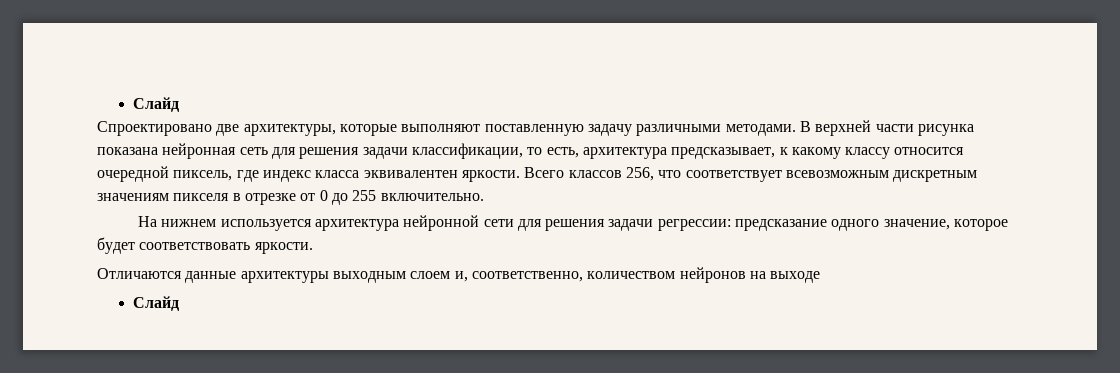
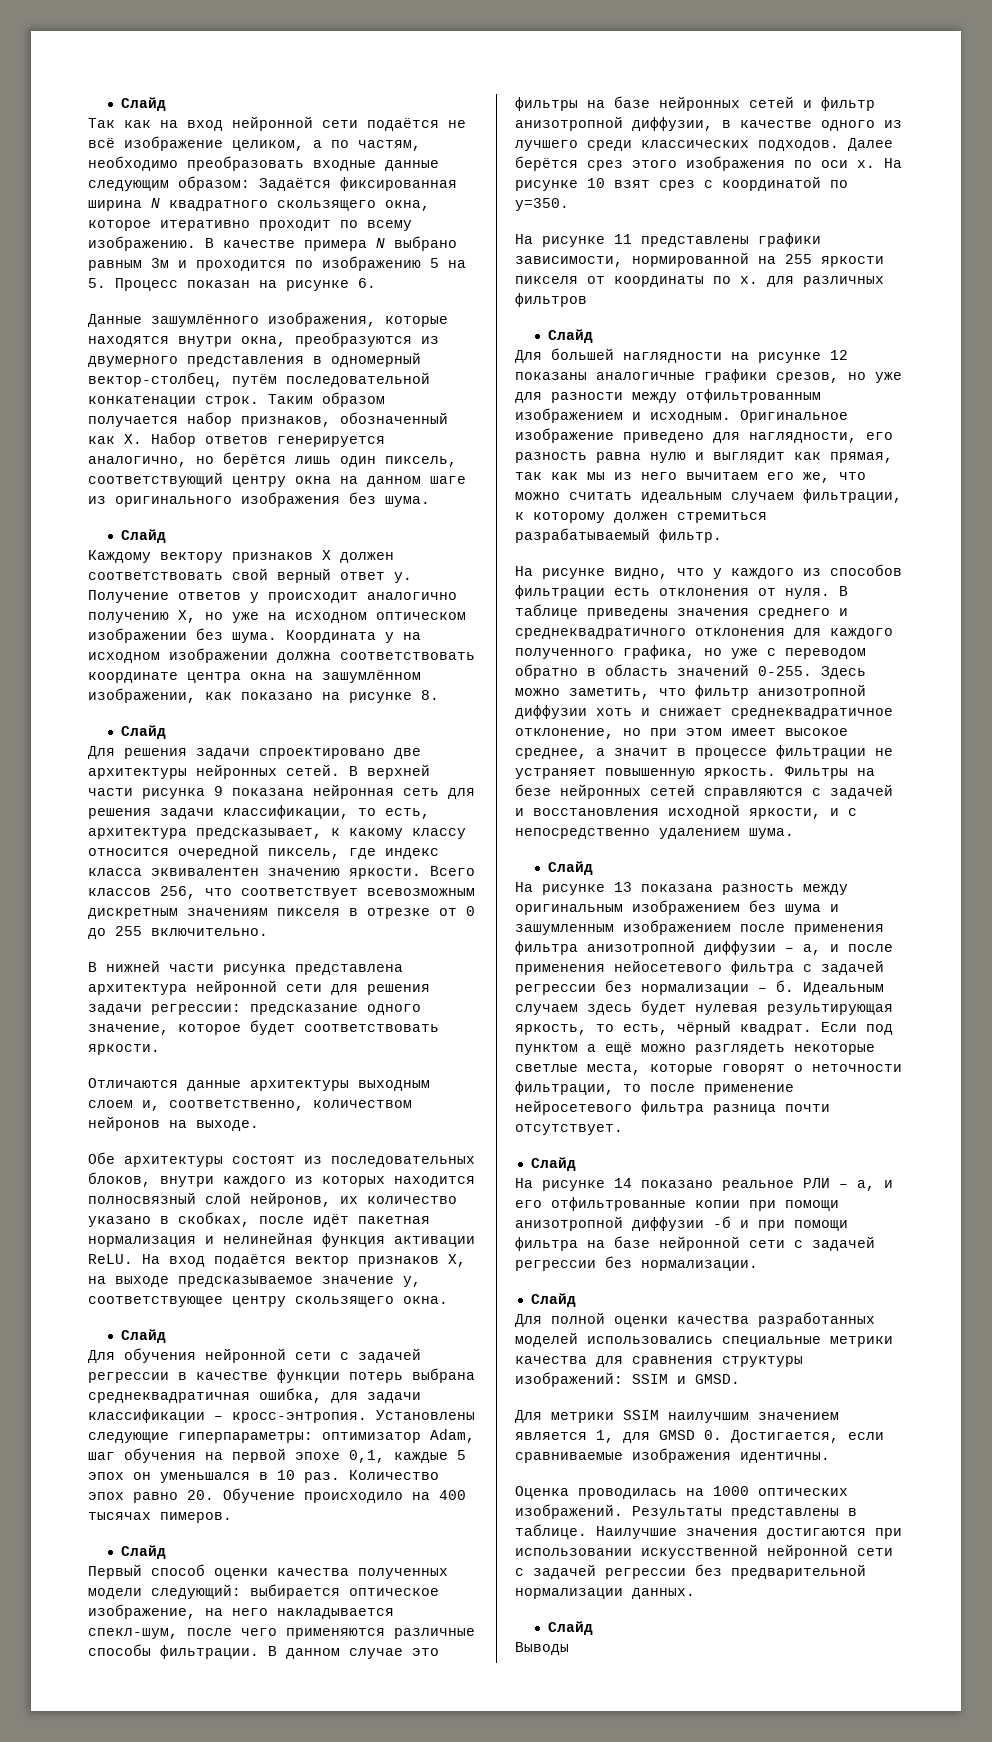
[133,97,180,112] [97,121,796,136] Слайд // Спроектировано две архитектуры, которые выполняют поставленную задачу различными методами. -> [121,97,167,111] [88,116,466,131] [88,136,421,151] [88,156,439,171] [88,176,457,191] [88,198,430,211] [88,220,412,231] [88,236,457,251] [88,256,466,271] [88,278,376,291] [88,312,448,327] [88,332,439,347] [88,352,421,367] [88,372,430,387] [88,392,385,407] [88,412,448,427] [88,432,385,447] [88,452,457,467] [88,472,466,487] [88,492,430,507] [121,529,167,543] [88,550,394,563] [88,568,412,583] [88,590,457,603] [88,610,466,623] [88,628,421,643] [88,648,475,663] [88,670,421,683] [88,688,439,703] [121,725,167,739] [88,746,421,759] [88,764,340,779] Слайд // Так как на вход нейронной сети подаётся не всё изображение целиком, а по частям, необходимо преобразовать входные данные следующим образом: Задаётся фиксированная ширина N квадратного скользящего окна, которое итеративно проходит по всему изображению. В качестве примера N выбрано равным 3м и проходится по изображению 5 на 5. Процесс показан на рисунке 6. // Данные зашумлённого изображения, которые находятся внутри окна, преобразуются из двумерного представления в одномерный вектор-столбец, путём последовательной конкатенации строк. Таким образом получается набор признаков, обозначенный как Х. Набор ответов генерируется аналогично, но берётся лишь один пиксель, соответствующий центру окна на данном шаге из оригинального изображения без шума. // Слайд // Каждому вектору признаков Х должен соответствовать свой верный ответ у. Получение ответов у происходит аналогично получению Х, но уже на исходном оптическом изображении без шума. Координата у на исходном изображении должна соответствовать координате центра окна на зашумлённом изображении, как показано на рисунке 8. // Слайд // Для решения задачи спроектировано две архитектуры нейронных сетей.
(974, 130) none -> [214,786,223,796] 9
(458, 174) none -> [268,868,340,876] значению
[137,216,312,231] На нижнем используется -> [88,960,403,975] В нижней части рисунка представлена
[770,271,821,283] [133,296,180,311] выходе // Слайд -> [196,1120,259,1131] [88,1152,475,1167] [88,1172,475,1187] [88,1192,457,1207] [88,1212,430,1227] [88,1232,475,1247] [88,1254,466,1267] [88,1276,421,1287] [88,1296,448,1307] [121,1329,167,1343] [88,1348,421,1363] [88,1368,475,1383] [88,1388,421,1403] [88,1409,475,1423] [88,1429,475,1443] [88,1448,466,1463] [88,1470,439,1483] [88,1488,466,1503] [88,1512,232,1523] [121,1545,167,1559] [88,1564,448,1579] [88,1584,439,1599] [88,1604,394,1619] [88,1628,475,1639] [88,1644,439,1659] [515,96,875,111] [515,116,902,131] [515,138,893,151] [515,156,902,171] [515,176,848,191] [515,198,569,211] [515,233,821,247] [515,252,884,267] [515,276,884,287] [515,293,587,307] [548,329,594,343] [515,348,848,363] [515,369,902,383] [515,389,821,403] [515,408,848,423] [515,428,893,443] [515,452,893,463] [515,472,866,483] [515,489,902,503] [515,512,767,523] [515,528,722,543] [515,564,902,579] [515,585,848,599] [515,604,848,619] [515,628,893,639] [515,645,866,659] [515,664,866,679] [515,684,866,699] [515,705,893,719] [515,728,848,739] [515,745,893,759] [515,766,875,779] [515,784,893,799] [515,804,857,819] [515,828,794,839] [548,861,594,875] [515,882,848,895] [515,900,839,915] [515,920,884,935] [515,940,893,955] [515,960,884,975] [515,980,884,995] [515,1000,893,1015] [515,1020,893,1035] [515,1042,875,1055] [515,1064,902,1075] [515,1081,794,1095] [515,1100,830,1115] [515,1124,623,1135] [530,1157,576,1171] [515,1178,893,1191] [515,1197,839,1211] [515,1216,848,1231] [515,1236,875,1251] [515,1256,758,1271] [530,1293,576,1307] [515,1312,875,1327] [515,1332,893,1347] [515,1356,803,1367] [515,1372,740,1387] [515,1410,839,1423] [515,1430,884,1443] [515,1448,830,1463] [515,1486,848,1499] [515,1504,857,1519] [515,1524,902,1539] [515,1544,893,1559] [515,1564,866,1579] [515,1588,695,1599] [548,1621,594,1635] [515,1642,569,1655] выходе. // Обе архитектуры состоят из последовательных блоков, внутри каждого из которых находится полносвязный слой нейронов, их количество указано в скобках, после идёт пакетная нормализация и нелинейная функция активации ReLU. На вход подаётся вектор признаков Х, на выходе предсказываемое значение у, соответствующее центру скользящего окна. // Слайд // Для обучения нейронной сети с задачей регрессии в качестве функции потерь выбрана среднеквадратичная ошибка, для задачи классификации – кросс-энтропия. Установлены следующие гиперпараметры: оптимизатор Adam, шаг обучения на первой эпохе 0,1, каждые 5 эпох он уменьшался в 10 раз. Количество эпох равно 20. Обучение происходило на 400 тысячах пимеров. // Слайд // Первый способ оценки качества полученных модели следующий: выбирается оптическое изображение, на него накладывается спекл-шум, после чего применяются различные способы фильтрации. В данном случае это фильтры на базе нейронных сетей и фильтр анизотропной диффузии, в качестве одного из лучшего среди классических подходов. Далее берётся срез этого изображения по оси х. На рисунке 10 взят срез с координатой по у=350. // На рисунке 11 представлены графики зависимости, нормированной на 255 яркости пикселя от координаты по х. для различных фильтров // Слайд // Для большей наглядности на рисунке 12 показаны аналогичные графики срезов, но уже для разности между отфильтрованным изображением и исходным. Оригинальное изображение приведено для наглядности, его разность равна нулю и выглядит как прямая, так как мы из него вычитаем его же, что можно считать идеальным случаем фильтрации, к которому должен стремиться разрабатываемый фильтр. // На рисунке видно, что у каждого из способов фильтрации есть отклонения от нуля. В таблице приведены значения среднего и среднеквадратичного отклонения для каждого полученного графика, но уже с переводом обратно в область значений 0-255. Здесь можно заметить, что фильтр анизотропной диффузии хоть и снижает среднеквадратичное отклонение, но при этом имеет высокое среднее, а значит в процессе фильтрации не устраняет повышенную яркость. Фильтры на безе нейронных сетей справляются с задачей и восстановления исходной яркости, и с непосредственно удалением шума. // Слайд // На рисунке 13 показана разность между оригинальным изображением без шума и зашумленным изображением после применения фильтра анизотропной диффузии – а, и после применения нейосетевого фильтра с задачей регрессии без нормализации – б. Идеальным случаем здесь будет нулевая результирующая яркость, то есть, чёрный квадрат. Если под пунктом а ещё можно разглядеть некоторые светлые места, которые говорят о неточности фильтрации, то после применение нейросетевого фильтра разница почти отсутствует. // Слайд // На рисунке 14 показано реальное РЛИ – а, и его отфильтрованные копии при помощи анизотропной диффузии -б и при помощи фильтра на базе нейронной сети с задачей регрессии без нормализации. // Слайд // Для полной оценки качества разработанных моделей использовались специальные метрики качества для сравнения структуры изображений: SSIM и GMSD. // Для метрики SSIM наилучшим значением является 1, для GMSD 0. Достигается, если сравниваемые изображения идентичны. // Оценка проводилась на 1000 оптических изображений. Результаты представлены в таблице. Наилучшие значения достигаются при использовании искусственной нейронной сети с задачей регрессии без предварительной нормализации данных. // Слайд // Выводы

